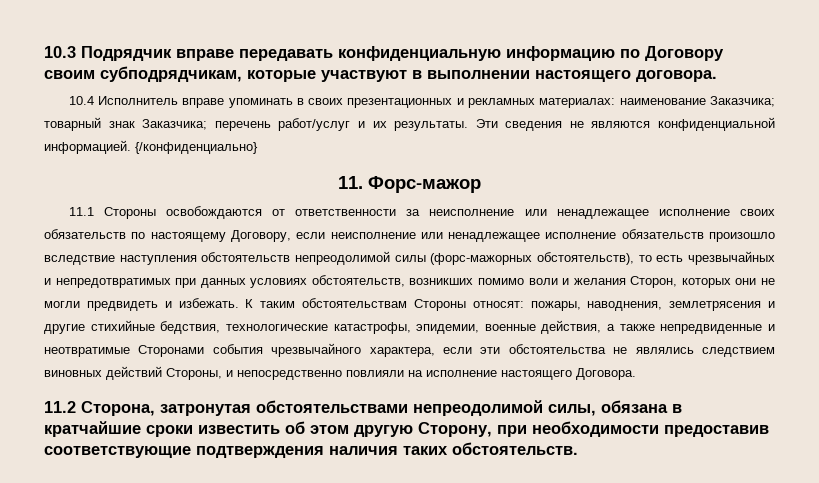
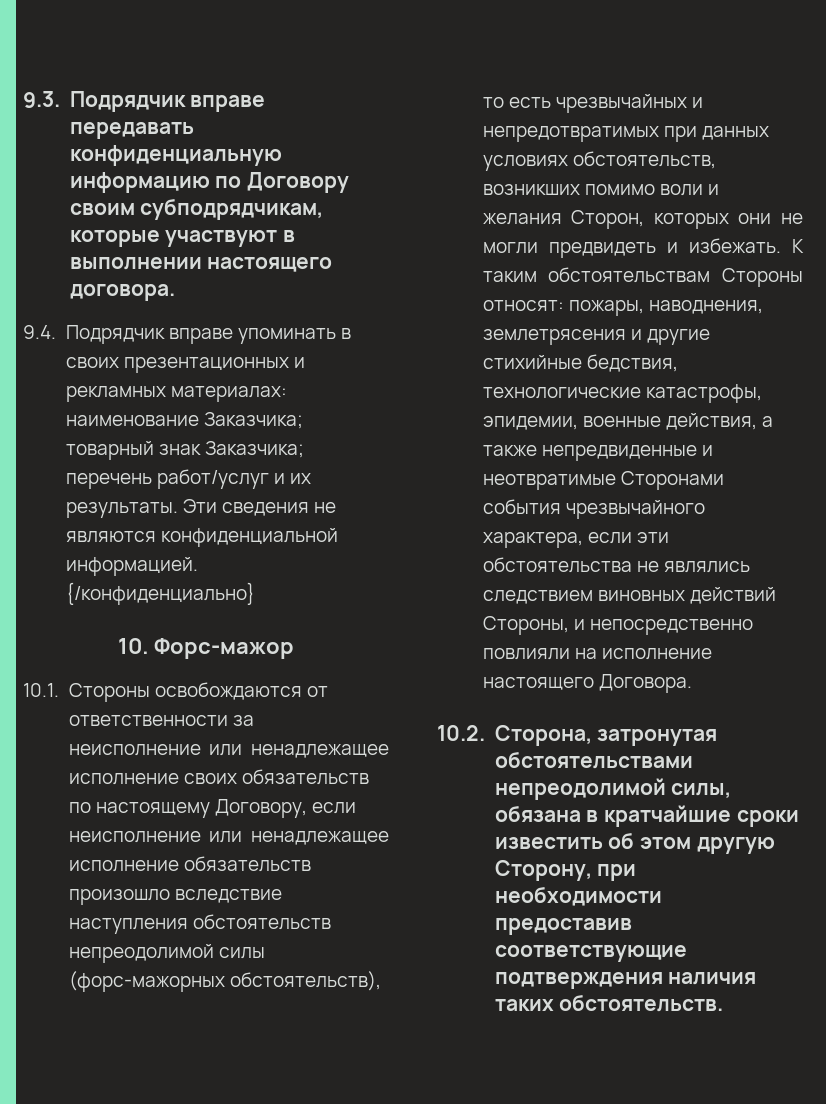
[44,46,76,58] 10.3 -> [23,91,60,108] 9.3.
[68,96,178,105] 10.4 Исполнитель -> [23,325,165,344] 9.4. Подрядчик
[338,176,363,189] 11. -> [117,638,149,654] 10.
[68,207,94,216] 11.1 -> [23,683,59,697] 10.1.
[44,401,76,413] 11.2 -> [437,725,485,741] 10.2.

